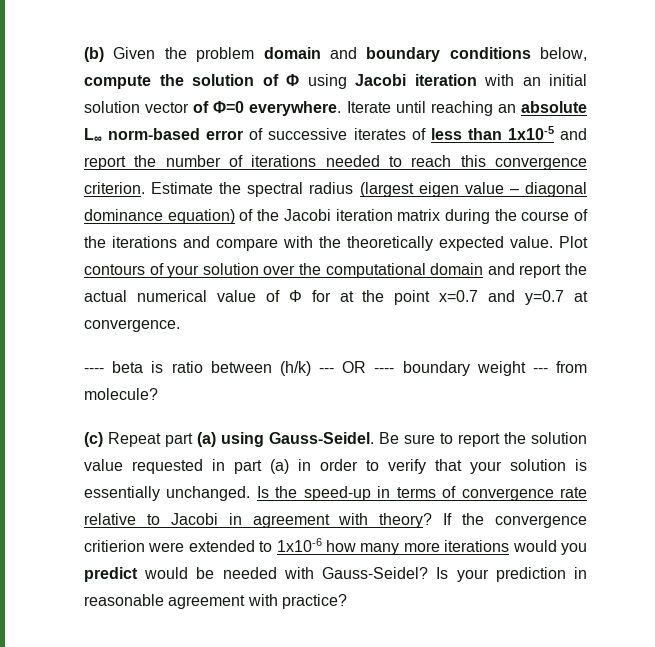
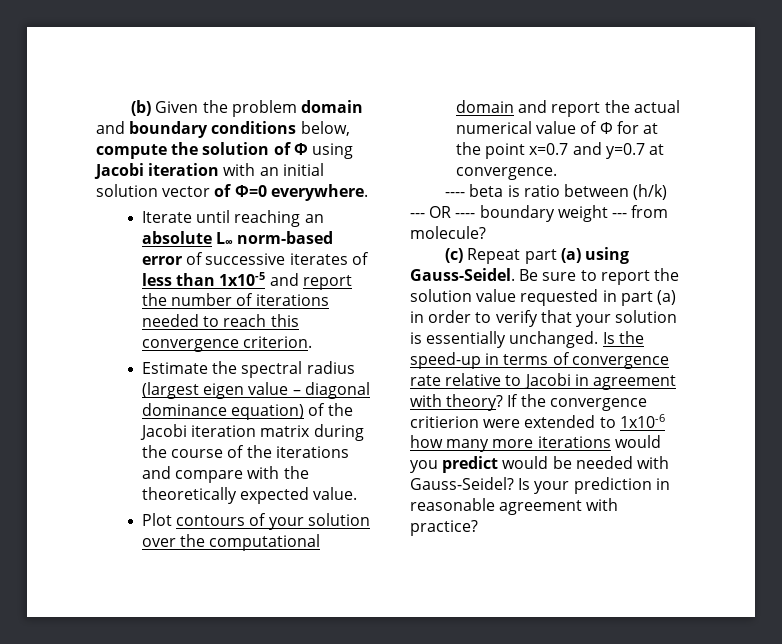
(342, 108) none -> (368, 192) //
(145, 188) none -> (313, 342) //
(553, 242) none -> (358, 493) //

